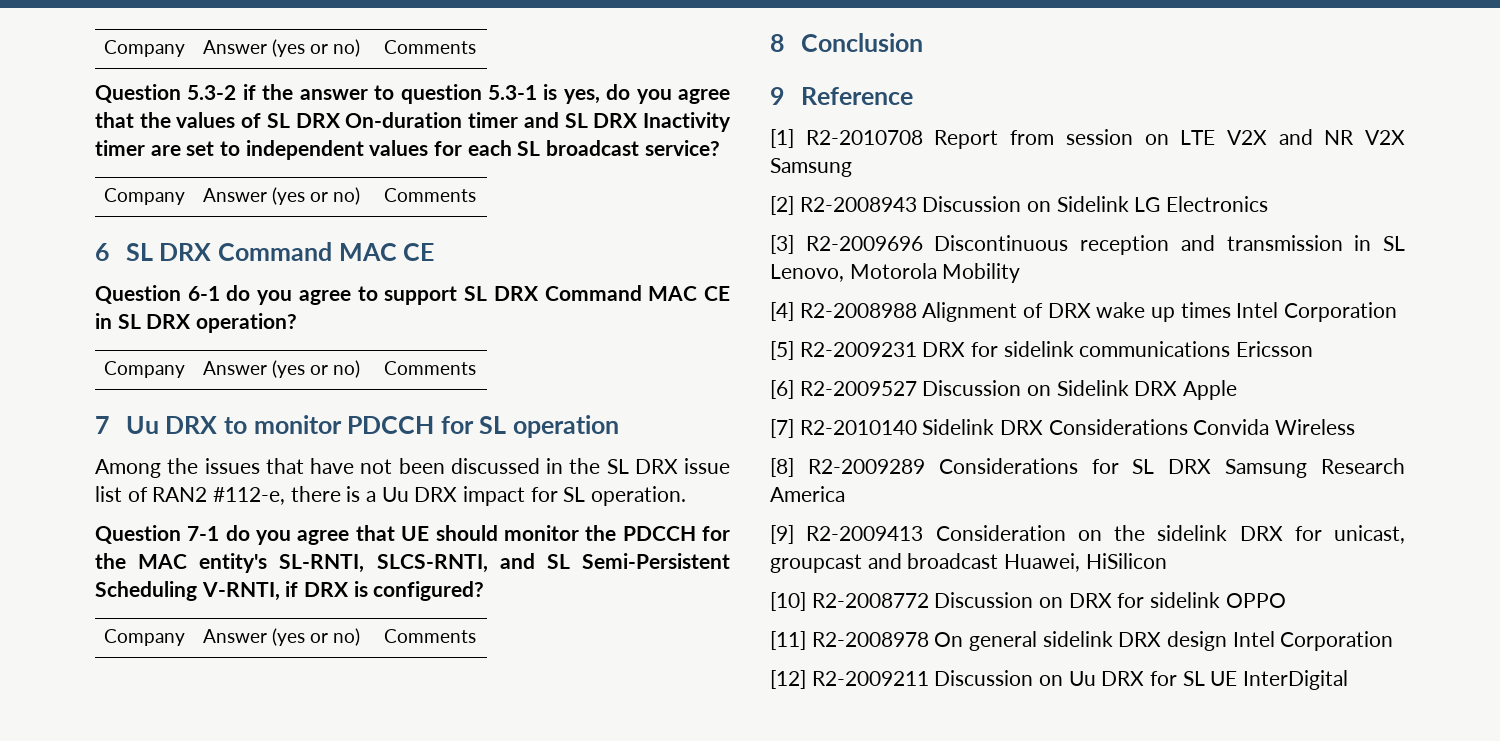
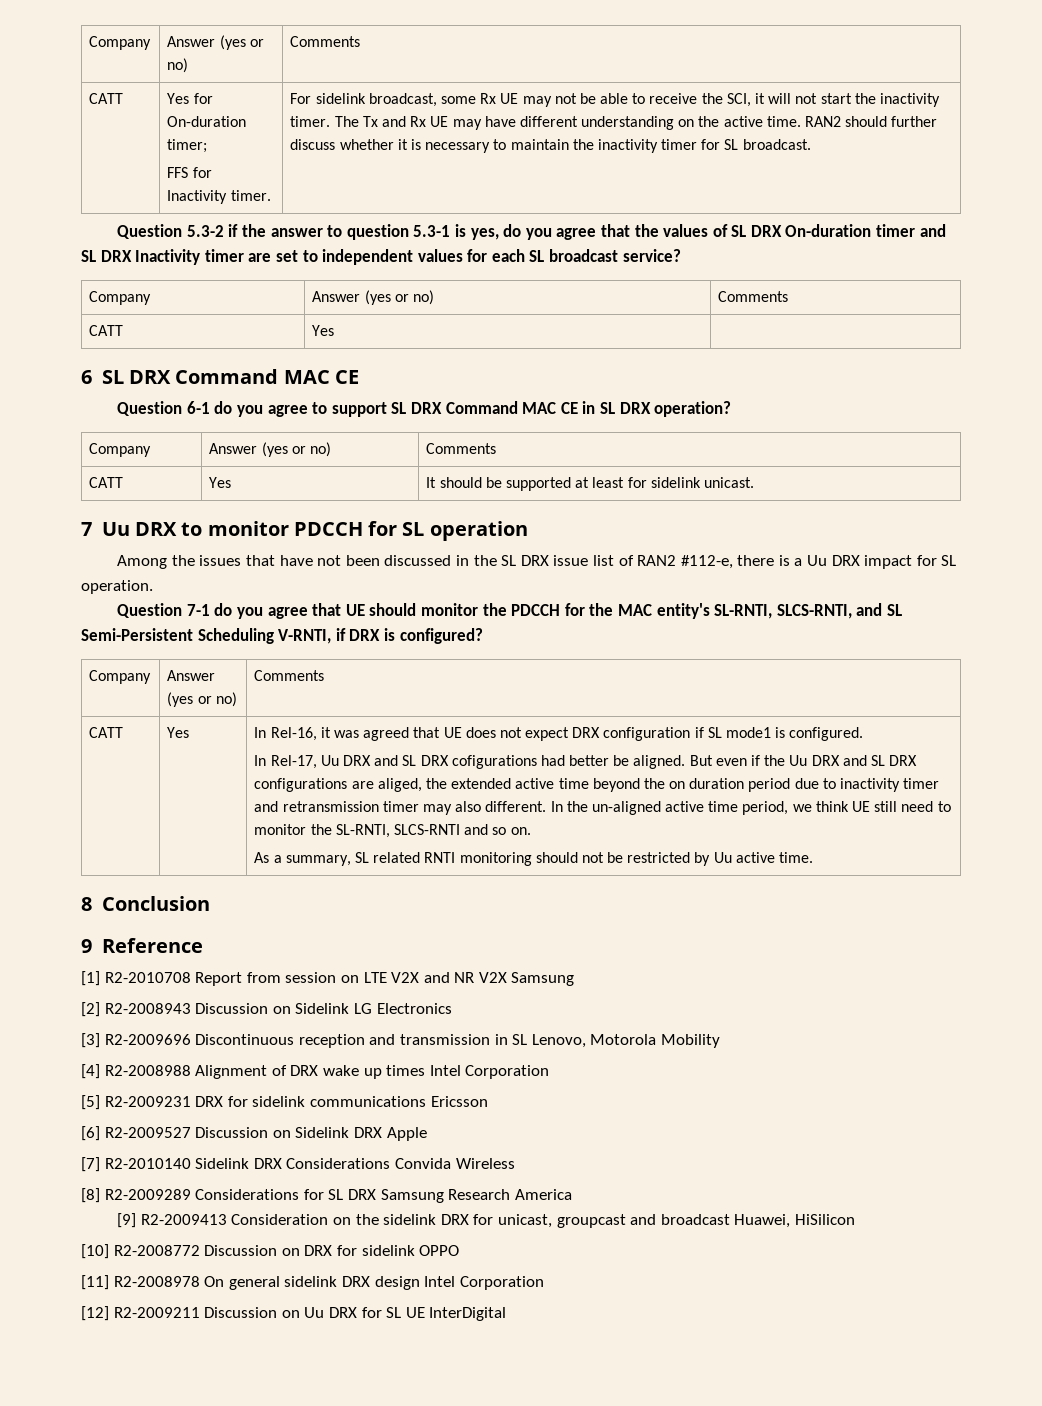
[103,40,185,57] [202,39,361,57] [383,40,476,54] Company | Answer (yes or no) | Comments -> [89,36,152,50] [167,35,264,50] [167,58,189,73] [290,36,361,47] [89,93,124,104] [167,93,213,104] [167,116,247,127] [167,139,208,153] [167,167,212,178] [167,190,271,204] [290,93,940,107] [290,116,938,130] [290,139,811,153] Company | Answer (yes or no) | Comments // CATT | Yes for On-duration timer; // FFS for Inactivity timer. | For sidelink broadcast, some Rx UE may not be able to receive the SCI, it will not start the inactivity timer. The Tx and Rx UE may have different understanding on the active time. RAN2 should further discuss whether it is necessary to maintain the inactivity timer for SL broadcast.
(476, 195) none -> [89,325,124,336] [312,325,335,336] // CATT | Yes |
(476, 368) none -> [89,477,124,488] [209,477,232,488] [426,477,754,491] // CATT | Yes | It should be supported at least for sidelink unicast.
(476, 636) none -> [89,727,124,738] [167,727,190,738] [254,727,864,741] [254,755,918,769] [254,778,940,792] [254,801,951,815] [254,824,531,838] [254,852,813,866] // CATT | Yes | In Rel-16, it was agreed that UE does not expect DRX configuration if SL mode1 is configured. // In Rel-17, Uu DRX and SL DRX cofigurations had better be aligned. But even if the Uu DRX and SL DRX configurations are aliged, the extended active time beyond the on duration period due to inactivity timer and retransmission timer may also different. In the un-aligned active time period, we think UE still need to monitor the SL-RNTI, SLCS-RNTI and so on. // As a summary, SL related RNTI monitoring should not be restricted by Uu active time.

